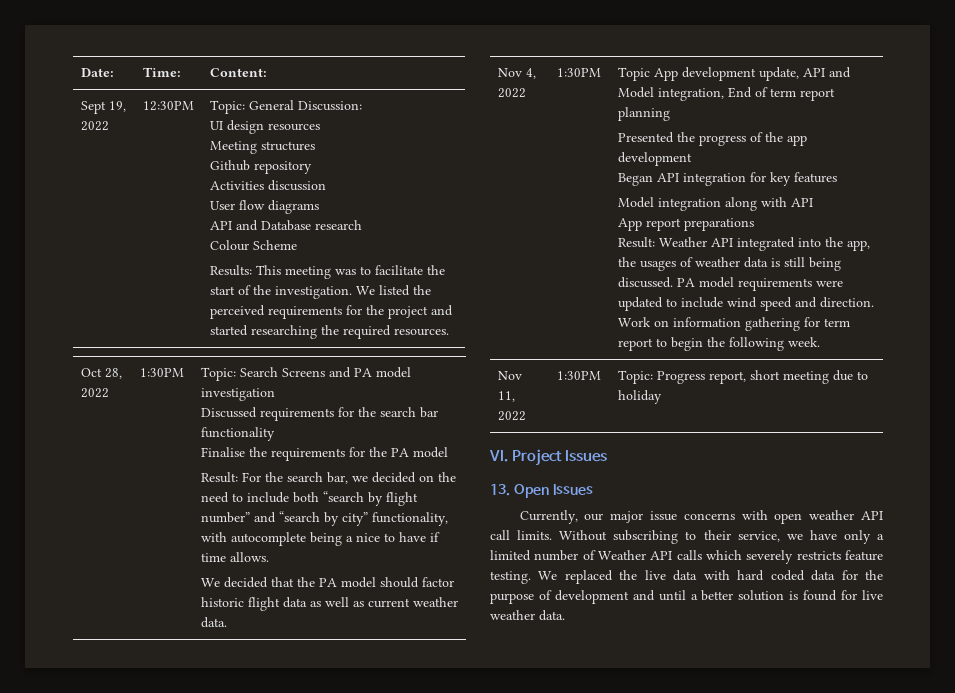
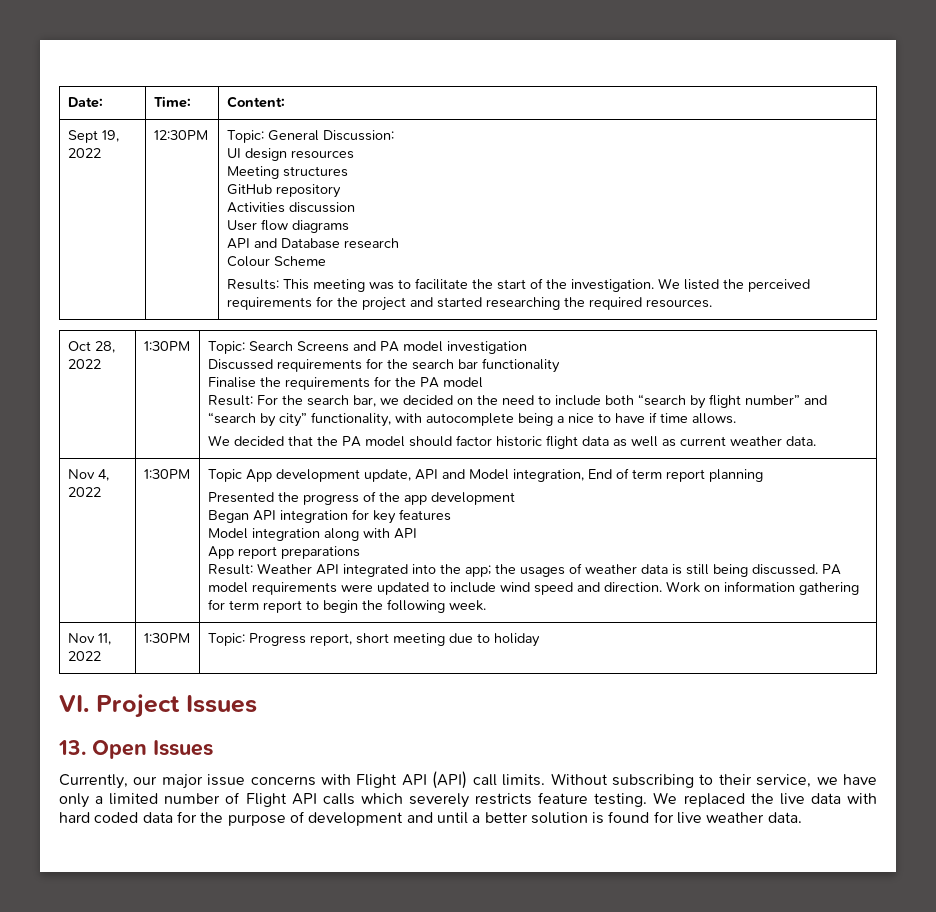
[209,160,250,171] Github -> [226,184,272,195] GitHub
[846,240,870,251] app, -> [464,565,491,577] app;
[774,510,883,524] open weather API -> [356,771,468,789] Flight API (API)
[598,550,646,560] Weather -> [245,793,287,807] Flight

